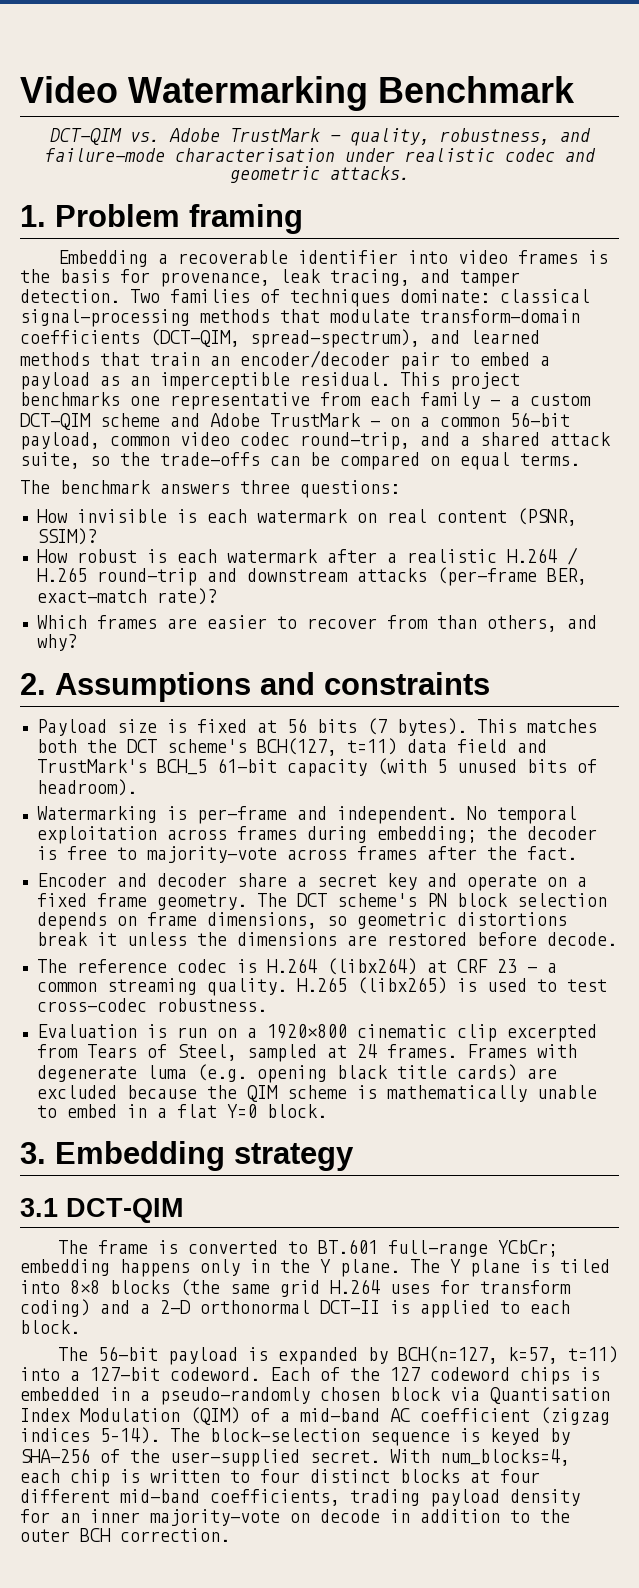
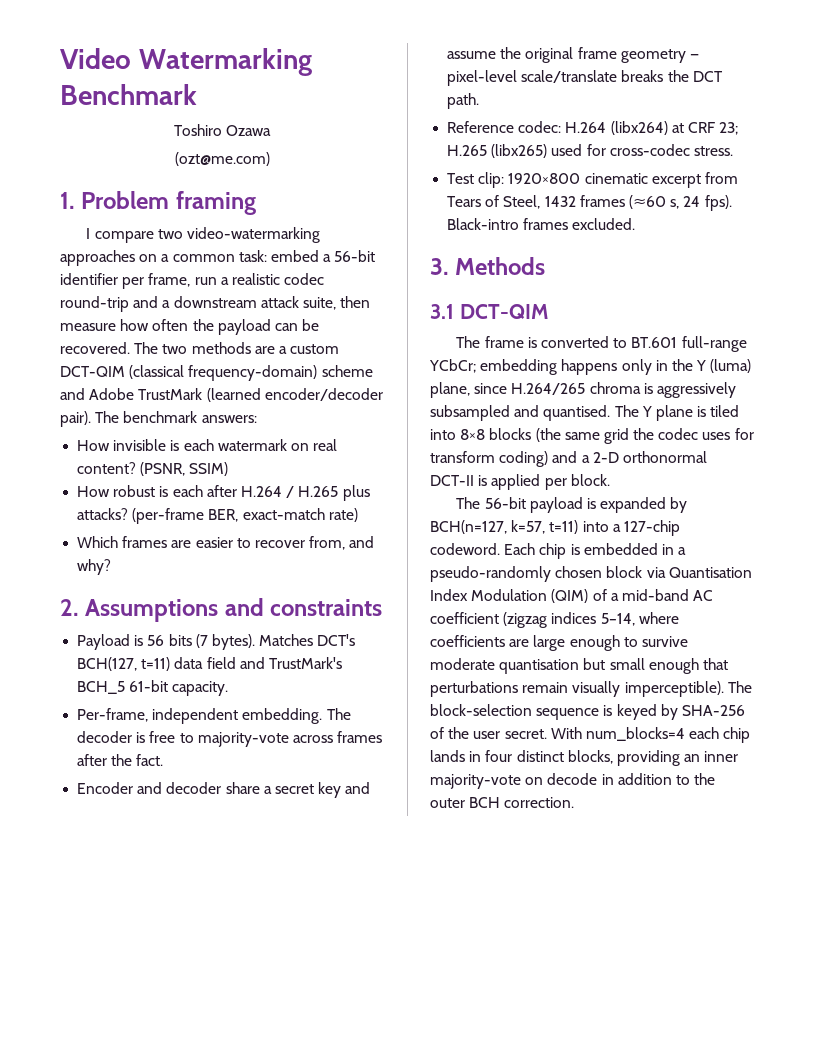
[49,128,591,146] [44,148,596,162] [229,166,410,183] [20,204,303,234] [58,250,609,267] [20,269,520,287] [20,289,590,307] [20,309,580,327] [20,329,540,348] [20,350,550,370] [20,372,520,390] [20,392,500,410] DCT-QIM vs. Adobe TrustMark — quality, robustness, and failure-mode characterisation under realistic codec and geometric attacks. // 1. Problem framing // Embedding a recoverable identifier into video frames is the basis for provenance, leak tracing, and tamper detection. Two families of techniques dominate: classical signal-processing methods that modulate transform-domain coefficients (DCT-QIM, spread-spectrum), and learned methods that train an encoder/decoder pair to embed a payload as an imperceptible residual. This project benchmarks one representative from each family — -> [173,124,272,136] [174,152,270,166] [60,191,256,215] [86,227,321,243] [60,250,376,266] [60,273,325,289] [60,296,371,312] [60,319,320,335] [60,342,275,354] Toshiro Ozawa // (ozt@me.com) // 1. Problem framing // I compare two video-watermarking approaches on a common task: embed a 56-bit identifier per frame, run a realistic codec round-trip and a downstream attack suite, then measure how often the payload can be recovered. The two methods are
(91, 421) none -> [129,365,318,381] (classical frequency-domain)
[370,412,570,427] [20,432,611,450] [20,452,580,470] [20,480,400,498] — on a common 56-bit payload, common video codec round-trip, and a shared attack suite, so the trade-offs can be compared on equal terms. // The benchmark answers three questions: -> [206,388,383,402] [60,411,257,427] (learned encoder/decoder pair). The benchmark answers:
[436,508,577,526] [36,528,97,545] content (PSNR, SSIM)? -> [77,462,229,476] content? (PSNR, SSIM)
[226,547,578,565] [36,567,427,586] watermark after a realistic H.264 / H.265 round-trip and downstream attacks -> [206,485,370,501] [77,508,129,520] after H.264 / H.265 plus attacks?
[156,588,217,605] rate)? -> [328,508,358,522] rate)
[386,615,557,632] from than others, -> [309,536,346,550] from,
[116,718,597,736] [36,739,247,753] size is fixed at 56 bits (7 bytes). This matches both the DCT scheme's -> [134,634,356,650] is 56 bits (7 bytes). Matches DCT's
[286,758,597,777] [36,779,137,796] [36,806,577,824] [36,826,517,844] capacity (with 5 unused bits of headroom). // Watermarking is per-frame and independent. No temporal exploitation across frames during embedding; the -> [172,681,229,696] [77,708,351,724] capacity. // Per-frame, independent embedding. The
[466,874,587,891] [36,893,607,910] [36,912,567,930] [36,932,617,946] [36,958,557,975] [36,977,607,996] [36,998,267,1012] [36,1024,597,1042] [36,1044,577,1062] [36,1064,557,1083] [36,1085,597,1102] [36,1104,327,1118] operate on a fixed frame geometry. The DCT scheme's PN block selection depends on frame dimensions, so geometric distortions break it unless the dimensions are restored before decode. // The reference codec is H.264 (libx264) at CRF 23 — a common streaming quality. H.265 (libx265) is used to test cross-codec robustness. // Evaluation is run on a 1920×800 cinematic clip excerpted from Tears of Steel, sampled at 24 frames. Frames with degenerate luma (e.g. opening black title cards) are excluded because the QIM scheme is mathematically unable to embed in a flat Y=0 block. -> [447,47,699,63] [447,70,723,86] [447,93,480,109] [447,121,739,135] [447,144,733,158] [447,172,738,188] [447,195,732,211] [447,218,636,230] assume the original frame geometry — pixel-level scale/translate breaks the DCT path. // Reference codec: H.264 (libx264) at CRF 23; H.265 (libx265) used for cross-codec stress. // Test clip: 1920×800 cinematic excerpt from Tears of Steel, 1432 frames (≈60 s, 24 fps). Black-intro frames excluded.
[55,1141,354,1171] Embedding strategy -> [455,257,546,275] Methods
[340,1259,400,1277] plane. -> [710,359,752,373] [430,382,736,398] [430,405,611,421] (luma) plane, since H.264/265 chroma is aggressively subsampled and quantised.
[330,1279,380,1294] H.264 -> [633,428,699,440] the codec
[500,1300,570,1314] to each -> [544,478,567,490] per
[90,1367,160,1381] 127-bit -> [623,520,680,536] 127-chip
[320,1367,570,1385] of the 127 codeword chips -> [539,543,567,559] chip
[100,1427,160,1444] 5–14). -> [600,612,679,626] [430,635,688,651] [430,658,728,674] [430,681,724,697] 5–14, where coefficients are large enough to survive moderate quantisation but small enough that perturbations remain visually imperceptible).
[170,1449,300,1467] user-supplied -> [473,731,501,739] user
[440,1449,570,1466] num_blocks=4, -> [585,727,685,741] num_blocks=4
[120,1469,540,1483] [20,1489,580,1507] [20,1509,50,1523] is written to four distinct blocks at four different mid-band coefficients, trading payload density for -> [430,750,680,766] lands in four distinct blocks, providing

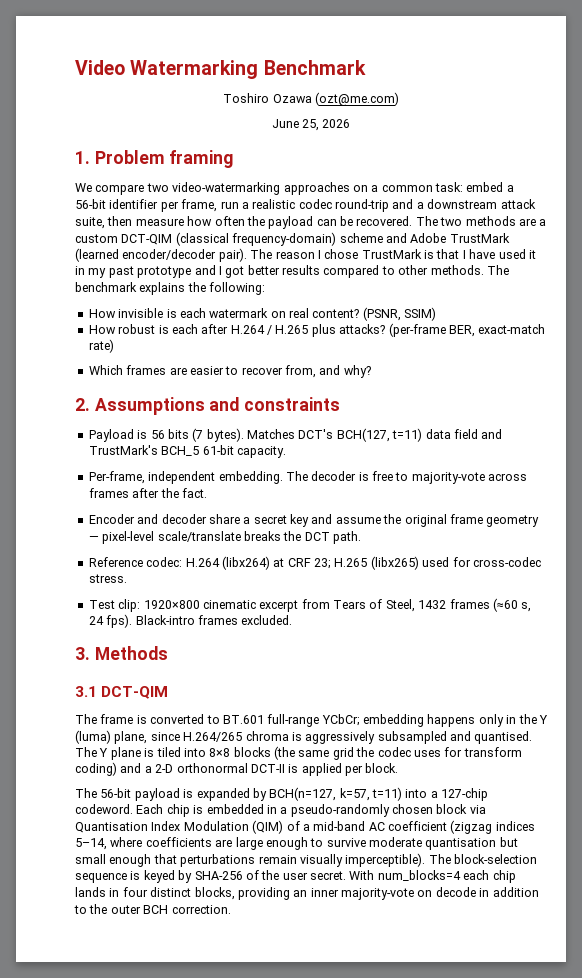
[174,152,270,166] // (ozt@me.com) -> [314,92,399,106] [271,119,351,131] (ozt@me.com) // June 25, 2026
[86,228,91,239] I -> [75,183,92,192] We
[123,411,257,423] benchmark answers: -> [275,249,536,259] [75,265,509,278] [75,282,266,295] reason I chose TrustMark is that I have used it in my past prototype and I got better results compared to other methods. The benchmark explains the following:

